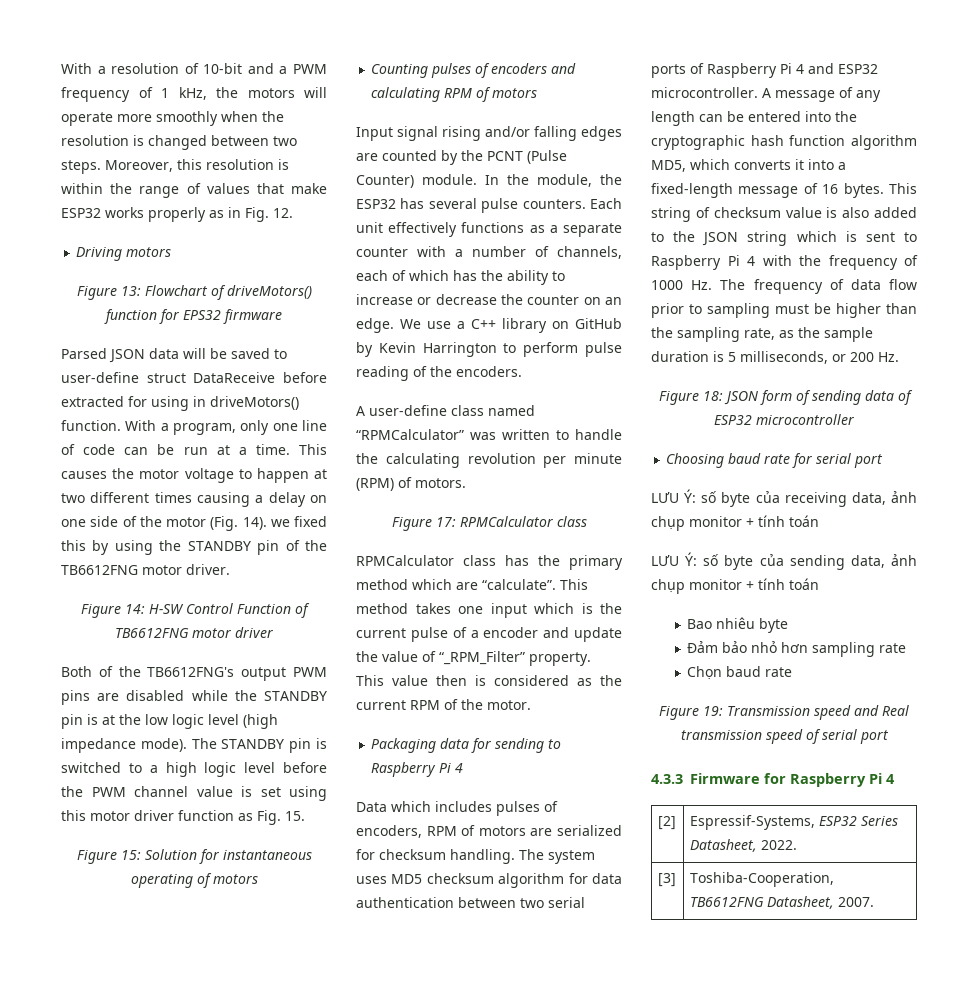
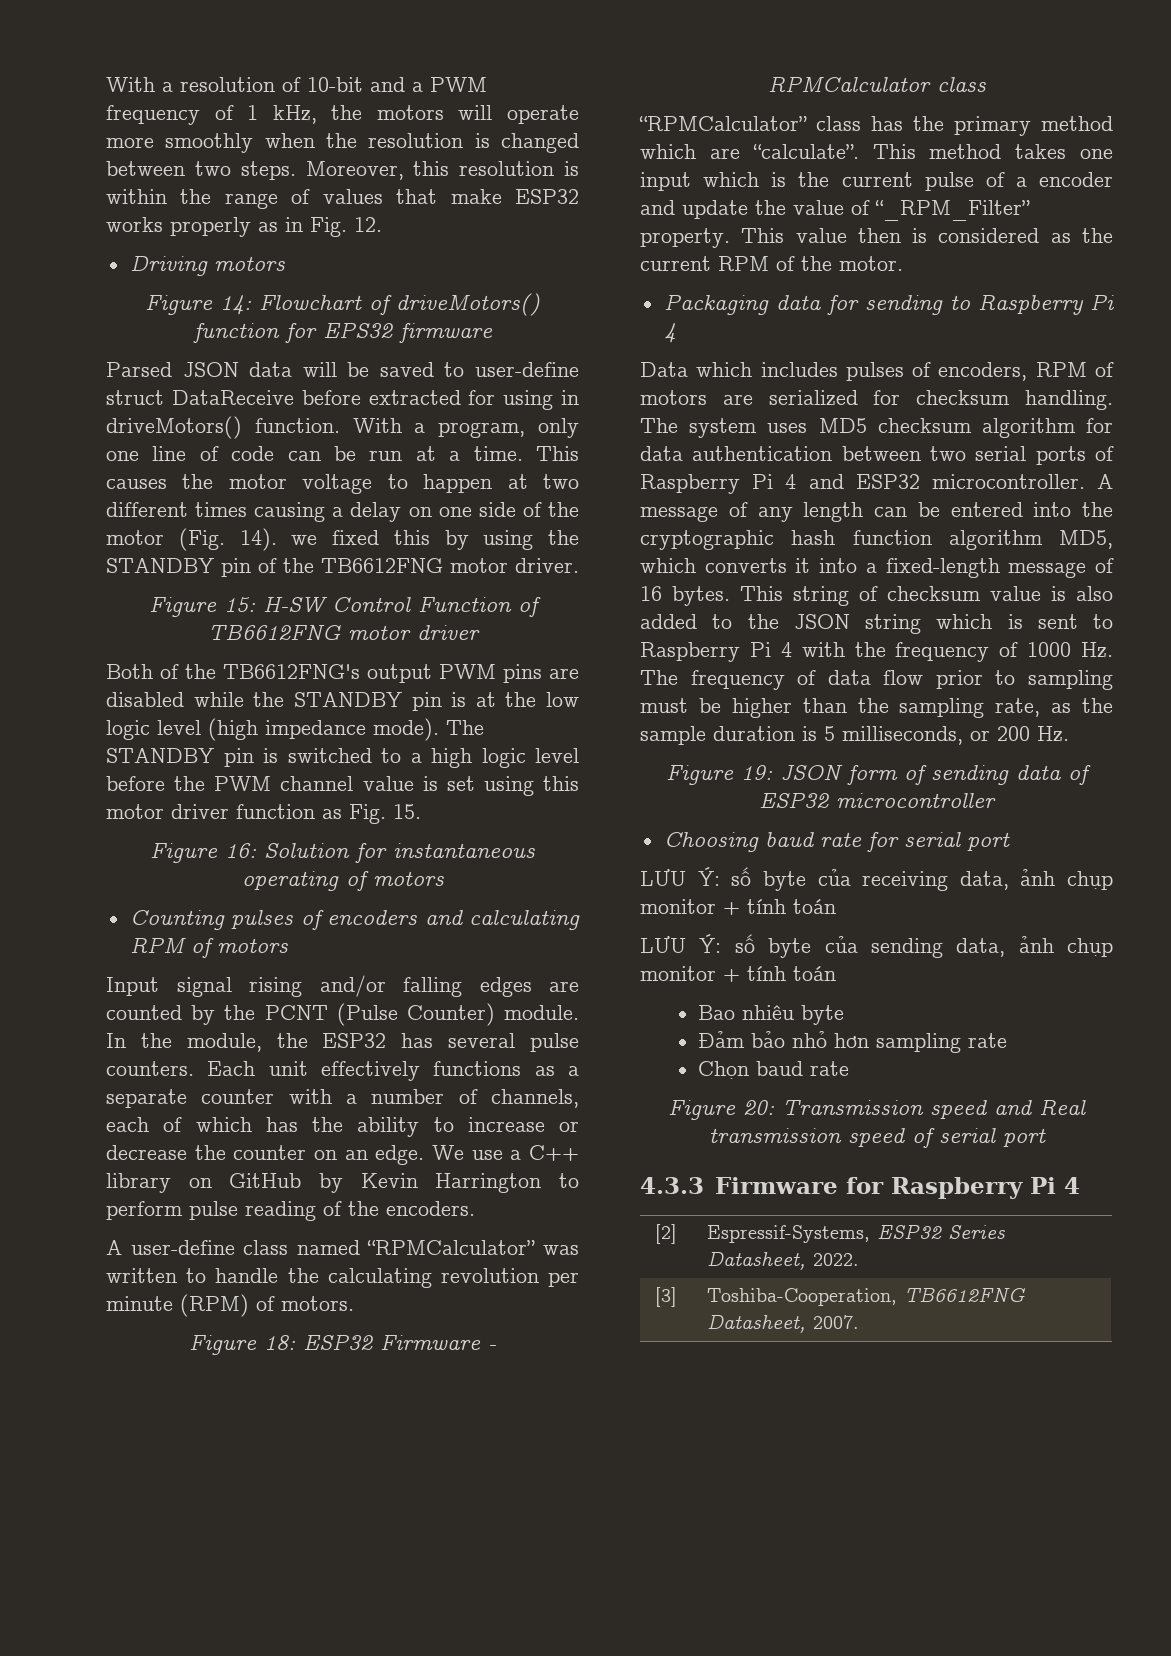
[120,286,141,296] 13: -> [220,295,252,315] 14:
[125,604,145,614] 14: -> [223,597,256,612] 15:
[120,850,141,860] 15: -> [225,843,257,858] 16:
[435,517,456,527] 17: -> [264,1334,496,1350] 18: ESP32 Firmware -
[356,555,454,566] RPMCalculator -> [639,116,807,131] “RPMCalculator”
[702,391,723,401] 18: -> [741,765,773,780] 19:
[703,706,723,716] 19: -> [743,1100,775,1115] 20:

